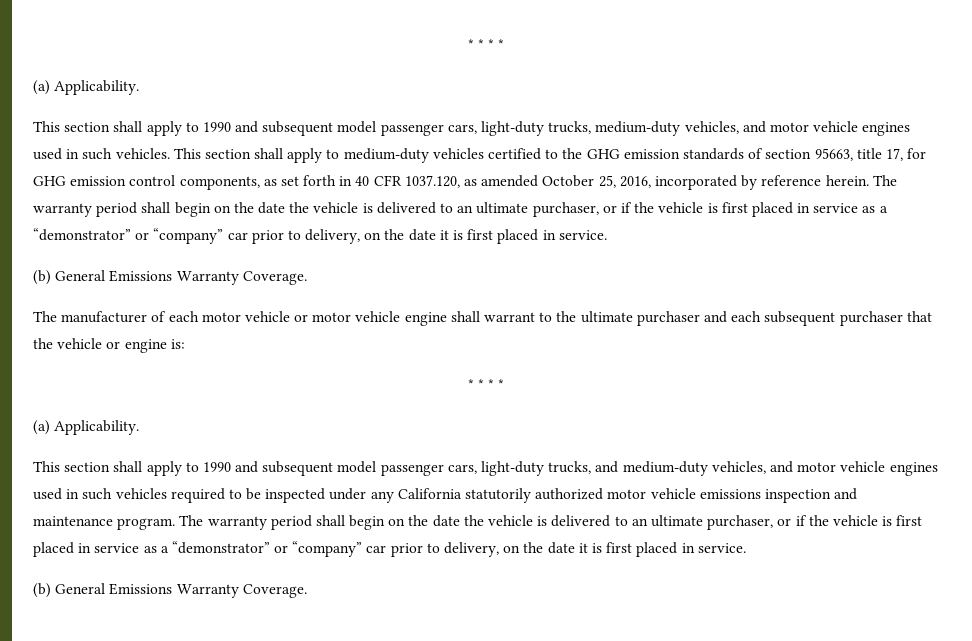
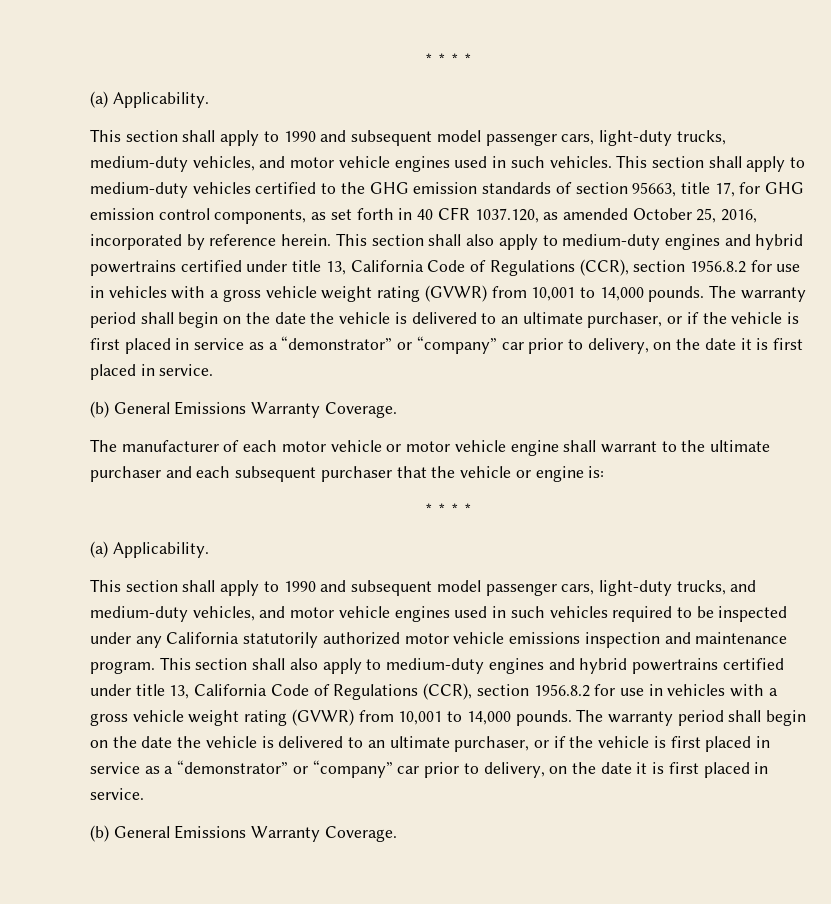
(869, 180) none -> [335,233,804,250] [90,259,801,276] [90,285,705,302] This section shall also apply to medium-duty engines and hybrid powertrains certified under title 13, California Code of Regulations (CCR), section 1956.8.2 for use in vehicles with a gross vehicle weight rating (GVWR) from 10,001 to 14,000 pounds.
(176, 524) none -> [159,657,784,674] [90,683,778,700] [90,709,572,726] This section shall also apply to medium-duty engines and hybrid powertrains certified under title 13, California Code of Regulations (CCR), section 1956.8.2 for use in vehicles with a gross vehicle weight rating (GVWR) from 10,001 to 14,000 pounds.

